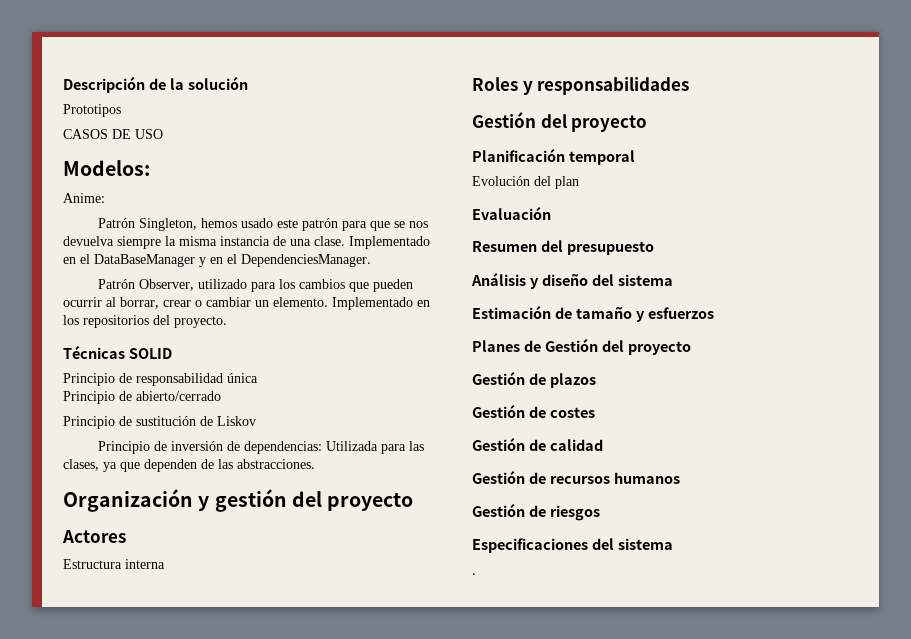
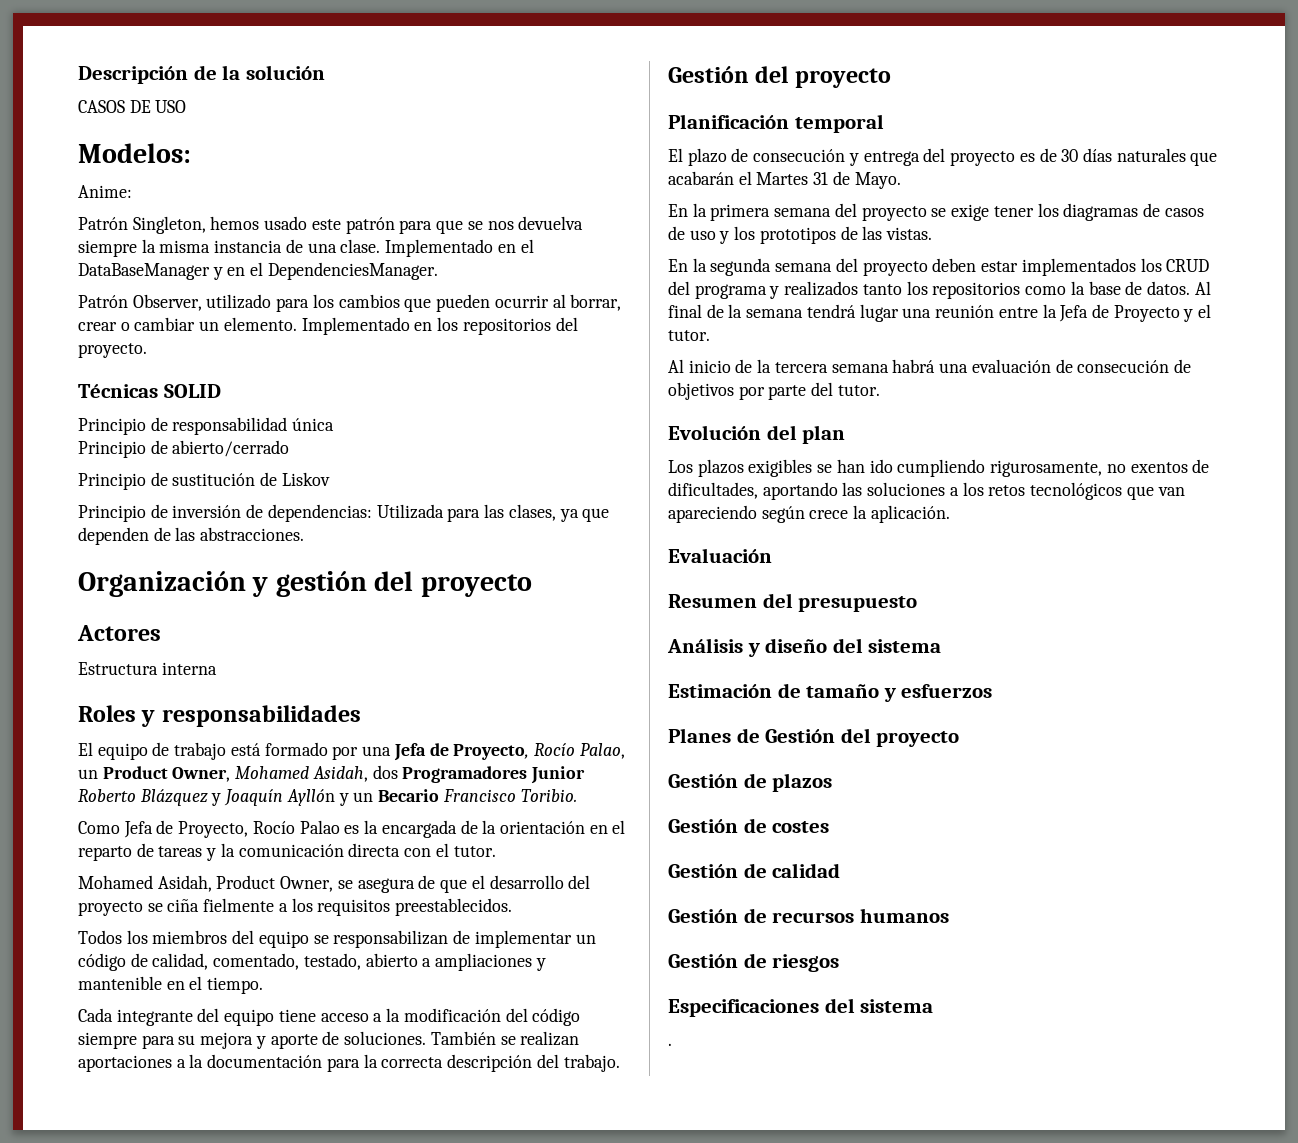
[63,104,121,117] // Prototipos -> (325, 72) none
(690, 86) none -> [78,742,625,761] [78,765,586,784] [78,789,577,806] [78,820,626,838] [78,843,496,861] [78,875,591,893] [78,898,513,916] [78,930,596,948] [78,953,546,971] [78,976,264,994] [78,1008,581,1026] [78,1031,580,1049] [78,1054,620,1072] // El equipo de trabajo está formado por una Jefa de Proyecto, Rocío Palao, un Product Owner, Mohamed Asidah, dos Programadores Junior Roberto Blázquez y Joaquín Ayllón y un Becario Francisco Toribio. // Como Jefa de Proyecto, Rocío Palao es la encargada de la orientación en el reparto de tareas y la comunicación directa con el tutor. // Mohamed Asidah, Product Owner, se asegura de que el desarrollo del proyecto se ciña fielmente a los requisitos preestablecidos. // Todos los miembros del equipo se responsabilizan de implementar un código de calidad, comentado, testado, abierto a ampliaciones y mantenible en el tiempo. // Cada integrante del equipo tiene acceso a la modificación del código siempre para su mejora y aporte de soluciones. También se realizan aportaciones a la documentación para la correcta descripción del trabajo.
[472,176,579,189] Evolución del plan -> [668,148,1218,166] [668,171,901,189] [668,203,1204,221] [668,226,933,244] [668,258,1210,276] [668,281,1211,299] [668,304,1212,322] [668,330,710,341] [668,359,1191,373] [668,382,880,400] [668,425,846,444] [668,459,1210,477] [668,482,1185,500] [668,505,950,523] El plazo de consecución y entrega del proyecto es de 30 días naturales que acabarán el Martes 31 de Mayo. // En la primera semana del proyecto se exige tener los diagramas de casos de uso y los prototipos de las vistas. // En la segunda semana del proyecto deben estar implementados los CRUD del programa y realizados tanto los repositorios como la base de datos. Al final de la semana tendrá lugar una reunión entre la Jefa de Proyecto y el tutor. // Al inicio de la tercera semana habrá una evaluación de consecución de objetivos por parte del tutor. // Evolución del plan // Los plazos exigibles se han ido cumpliendo rigurosamente, no exentos de dificultades, aportando las soluciones a los retos tecnológicos que van apareciendo según crece la aplicación.

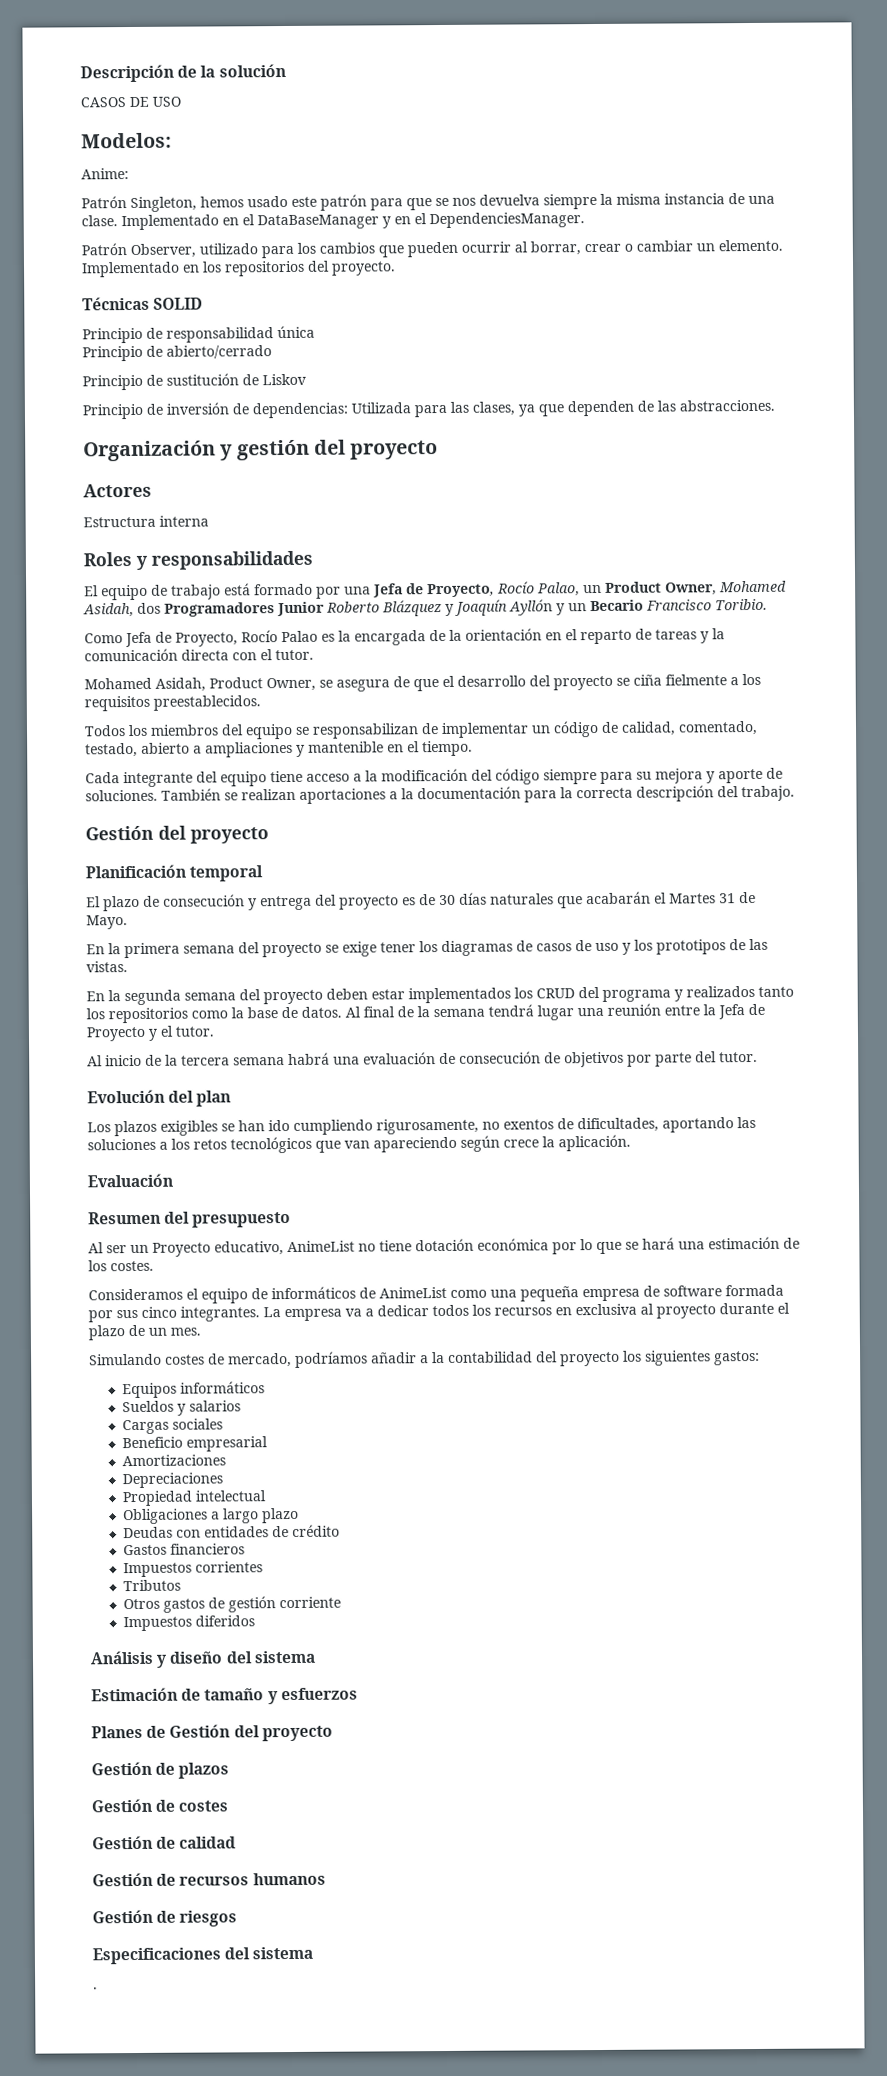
(918, 604) none -> [88,1236,800,1257] [88,1260,154,1272] [88,1284,784,1304] [88,1302,790,1323] [88,1324,201,1341] [89,1350,760,1368] [121,1381,265,1399] [121,1400,241,1416] [121,1418,223,1435] [121,1436,268,1452] [121,1454,226,1467] [121,1472,223,1489] [121,1490,266,1507] [122,1507,299,1525] [122,1524,340,1539] [122,1543,245,1556] [122,1561,263,1578] [122,1579,181,1592] [122,1596,341,1613] [122,1615,255,1632] // Al ser un Proyecto educativo, AnimeList no tiene dotación económica por lo que se hará una estimación de los costes. // Consideramos el equipo de informáticos de AnimeList como una pequeña empresa de software formada por sus cinco integrantes. La empresa va a dedicar todos los recursos en exclusiva al proyecto durante el plazo de un mes. // Simulando costes de mercado, podríamos añadir a la contabilidad del proyecto los siguientes gastos: // Equipos informáticos // Sueldos y salarios // Cargas sociales // Beneficio empresarial // Amortizaciones // Depreciaciones // Propiedad intelectual // Obligaciones a largo plazo // Deudas con entidades de crédito // Gastos financieros // Impuestos corrientes // Tributos // Otros gastos de gestión corriente // Impuestos diferidos

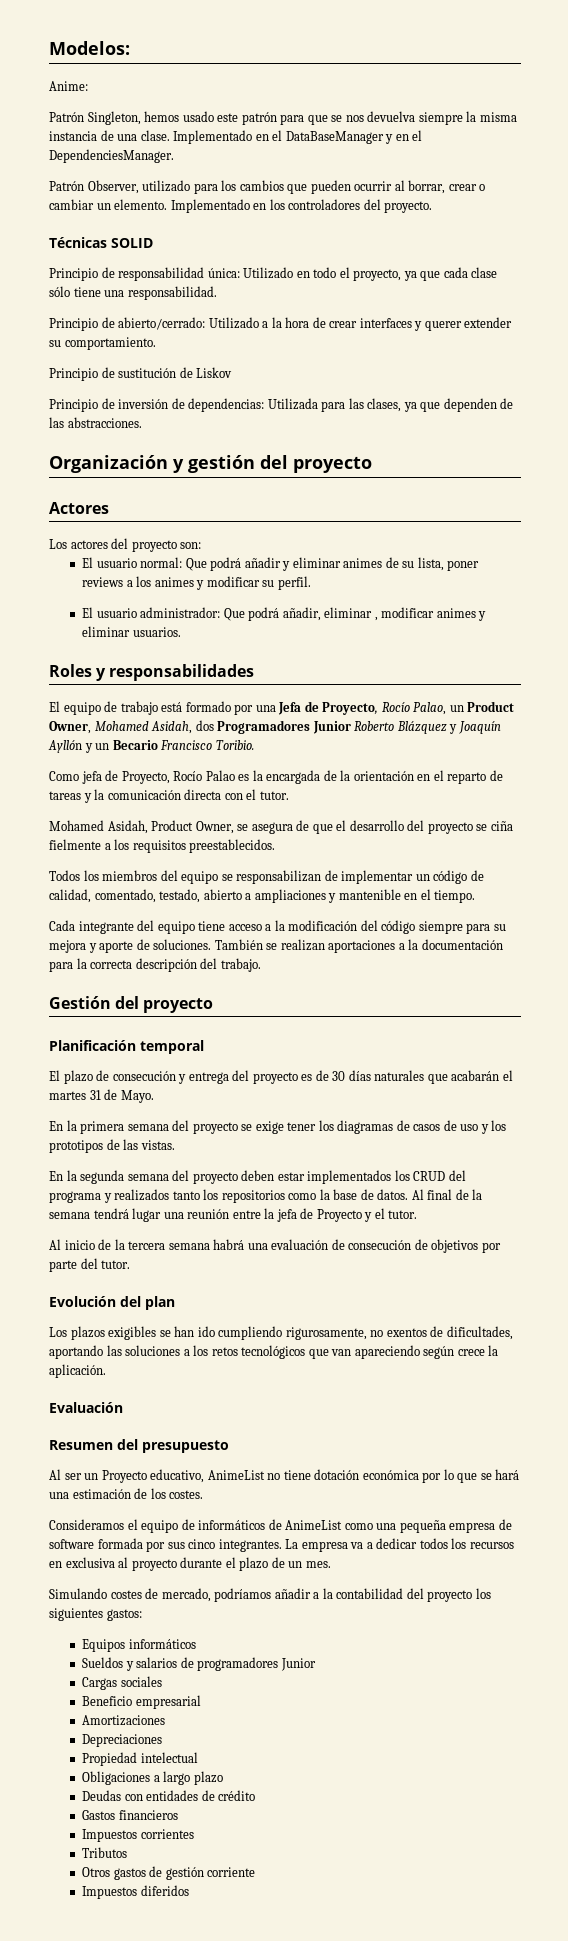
[80,63,286,83] [80,96,181,108] Descripción de la solución // CASOS DE USO // -> (49, 48) none
[224,260,305,277] repositorios -> [288,199,361,210] controladores
[277,325,315,339] [82,345,272,362] única // Principio de abierto/cerrado -> [207,267,498,281] [49,286,217,300] [49,317,513,331] [49,337,156,350] única: Utilizado en todo el proyecto, ya que cada clase sólo tiene una responsabilidad. // Principio de abierto/cerrado: Utilizado a la hora de crear interfaces y querer extender su comportamiento.
[83,515,209,528] Estructura interna -> [49,538,202,552] [82,557,480,571] [82,576,311,590] [82,607,487,621] [82,626,181,637] Los actores del proyecto son: // El usuario normal: Que podrá añadir y eliminar animes de su lista, poner reviews a los animes y modificar su perfil. // El usuario administrador: Que podrá añadir, eliminar , modificar animes y eliminar usuarios.
[125,631,152,648] Jefa -> [81,771,102,784] jefa
[669,893,716,904] Martes -> [49,1091,86,1100] martes
[718,1004,745,1020] Jefa -> [276,1209,297,1222] jefa
(241, 1406) none -> [180,1657,316,1671] de programadores Junior
[90,1650,316,1668] [91,1687,358,1705] [91,1724,333,1742] [91,1761,230,1779] [91,1798,229,1813] [92,1835,237,1850] [92,1872,326,1887] [92,1909,238,1927] [92,1946,314,1965] [93,1987,98,1990] // Análisis y diseño del sistema // Estimación de tamaño y esfuerzos // Planes de Gestión del proyecto // Gestión de plazos // Gestión de costes // Gestión de calidad // Gestión de recursos humanos // Gestión de riesgos // Especificaciones del sistema // . -> (189, 1890) none

